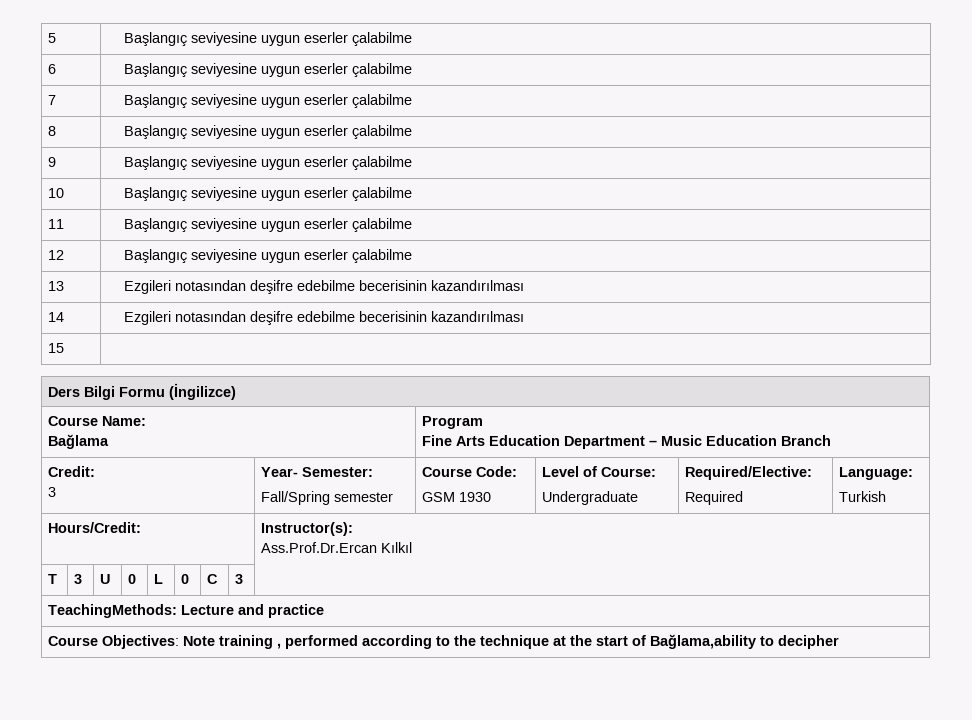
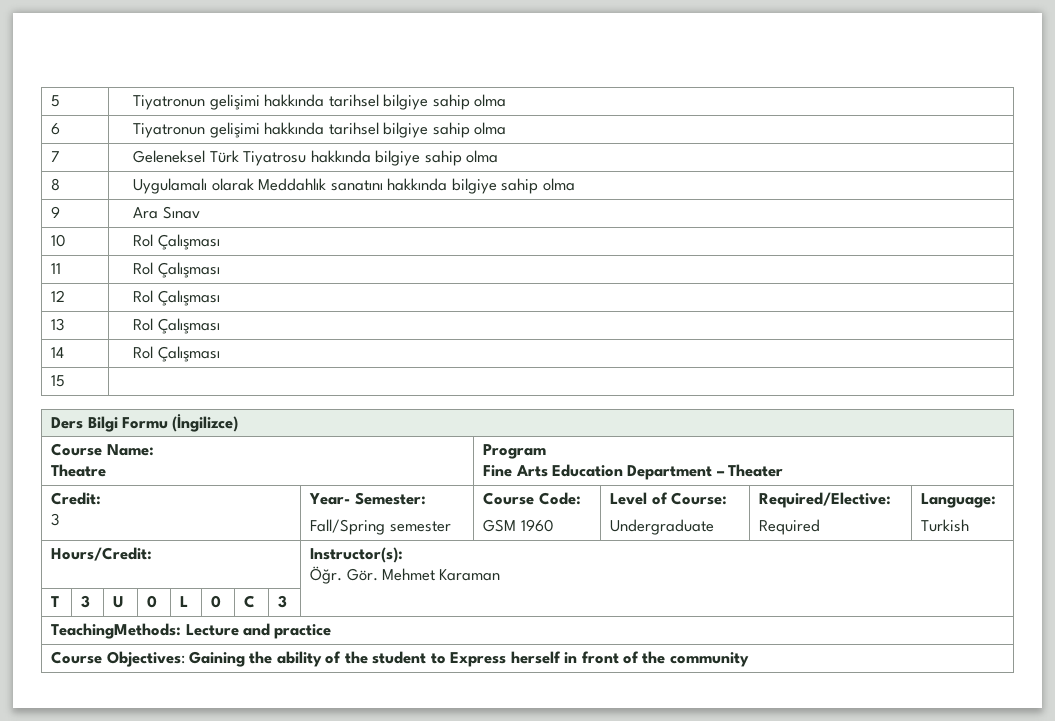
[124,32,413,46] [48,64,57,74] [124,63,413,77] [48,95,57,105] [124,94,413,108] [48,126,57,136] [124,125,413,139] [48,157,57,167] [124,156,413,170] [48,188,65,198] [124,187,413,201] [48,219,65,229] [124,218,413,232] [48,250,65,260] [124,249,413,263] [48,281,65,291] [124,280,525,294] [48,312,65,322] [124,311,525,325] Başlangıç seviyesine uygun eserler çalabilme // 6 | Başlangıç seviyesine uygun eserler çalabilme // 7 | Başlangıç seviyesine uygun eserler çalabilme // 8 | Başlangıç seviyesine uygun eserler çalabilme // 9 | Başlangıç seviyesine uygun eserler çalabilme // 10 | Başlangıç seviyesine uygun eserler çalabilme // 11 | Başlangıç seviyesine uygun eserler çalabilme // 12 | Başlangıç seviyesine uygun eserler çalabilme // 13 | Ezgileri notasından deşifre edebilme becerisinin kazandırılması // 14 | Ezgileri notasından deşifre edebilme becerisinin kazandırılması -> [133,94,507,110] [51,123,61,135] [133,122,507,138] [51,151,61,162] [133,150,499,166] [51,178,61,191] [133,178,575,194] [51,206,61,218] [133,206,200,219] [51,234,67,247] [133,234,220,250] [51,263,62,274] [133,262,220,278] [51,290,66,302] [133,290,220,306] [51,318,66,331] [133,318,220,334] [51,347,65,358] [133,346,220,362] Tiyatronun gelişimi hakkında tarihsel bilgiye sahip olma // 6 | Tiyatronun gelişimi hakkında tarihsel bilgiye sahip olma // 7 | Geleneksel Türk Tiyatrosu hakkında bilgiye sahip olma // 8 | Uygulamalı olarak Meddahlık sanatını hakkında bilgiye sahip olma // 9 | Ara Sınav // 10 | Rol Çalışması // 11 | Rol Çalışması // 12 | Rol Çalışması // 13 | Rol Çalışması // 14 | Rol Çalışması
[48,434,110,449] Bağlama -> [51,464,107,477] Theatre
[661,435,832,446] Music Education Branch -> [728,464,784,477] Theater
[459,492,492,502] 1930 -> [520,519,554,532] 1960
[261,542,413,553] Ass.Prof.Dr.Ercan Kılkıl -> [310,566,501,584] Öğr. Gör. Mehmet Karaman
[183,634,840,649] Note training , performed according to the technique at the start of Bağlama,ability to decipher -> [189,651,749,667] Gaining the ability of the student to Express herself in front of the community

